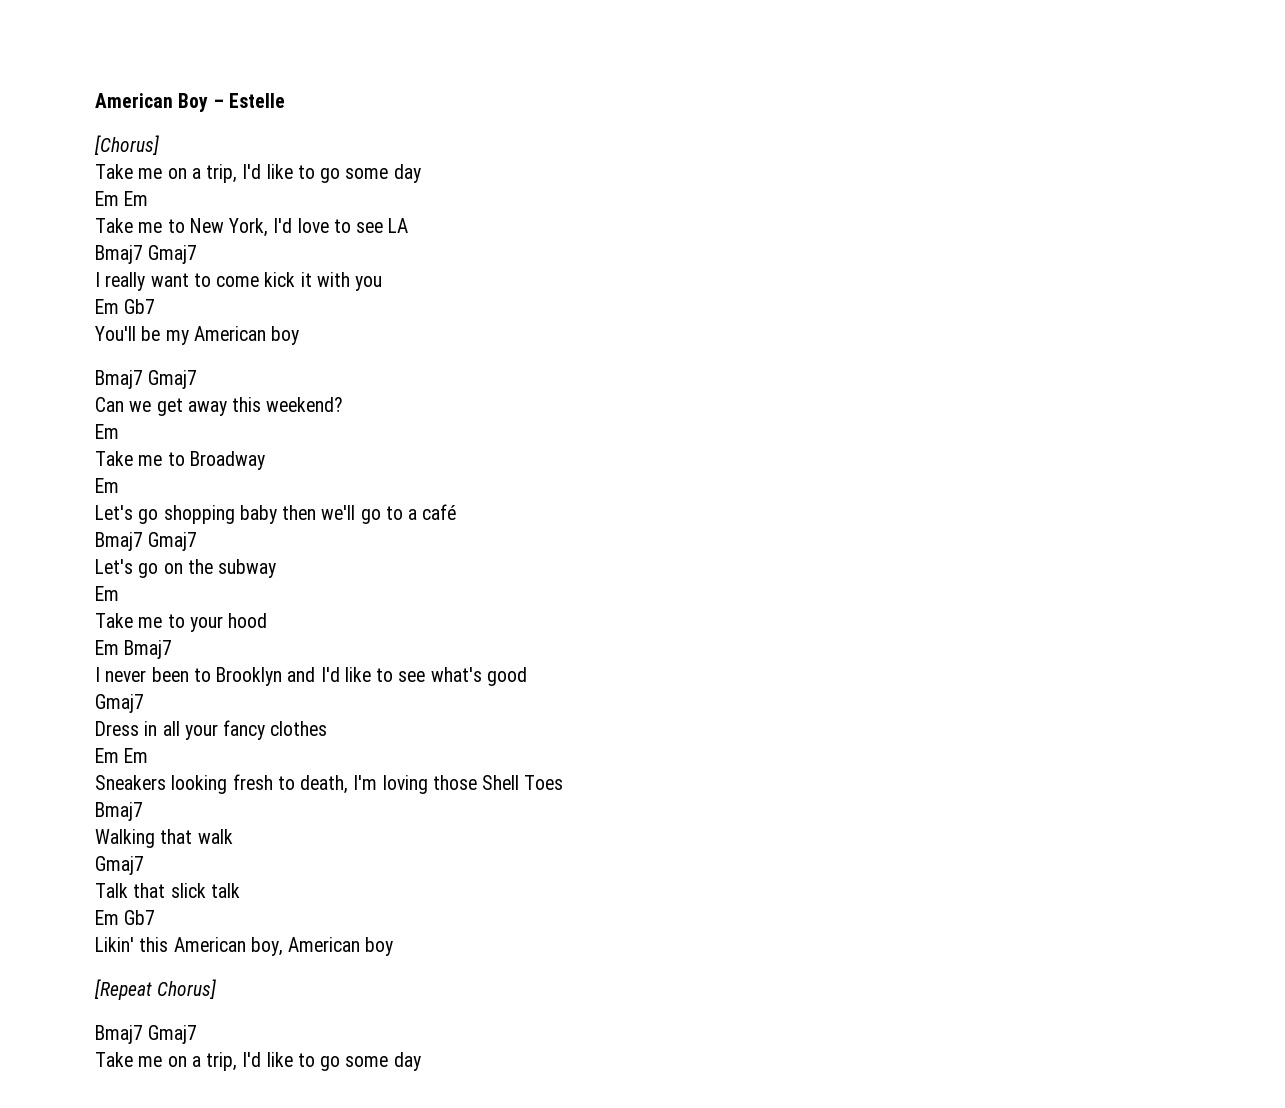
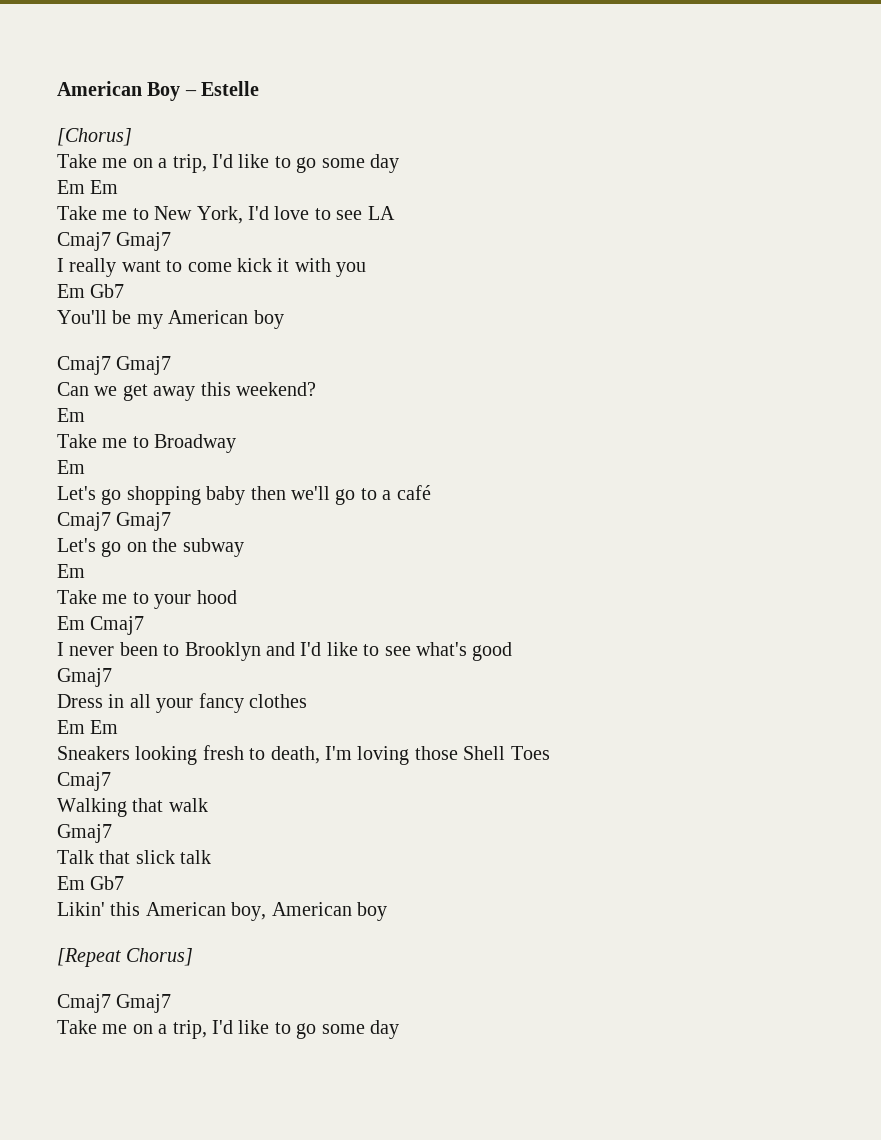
[95,245,143,264] Bmaj7 -> [57,232,111,251] Cmaj7
[95,370,143,389] Bmaj7 -> [57,356,111,375] Cmaj7
[95,532,143,551] Bmaj7 -> [57,512,111,531] Cmaj7
[124,640,173,659] Bmaj7 -> [90,616,145,635] Cmaj7
[95,802,143,821] Bmaj7 -> [57,772,111,791] Cmaj7
[95,1025,143,1044] Bmaj7 -> [57,994,111,1013] Cmaj7

